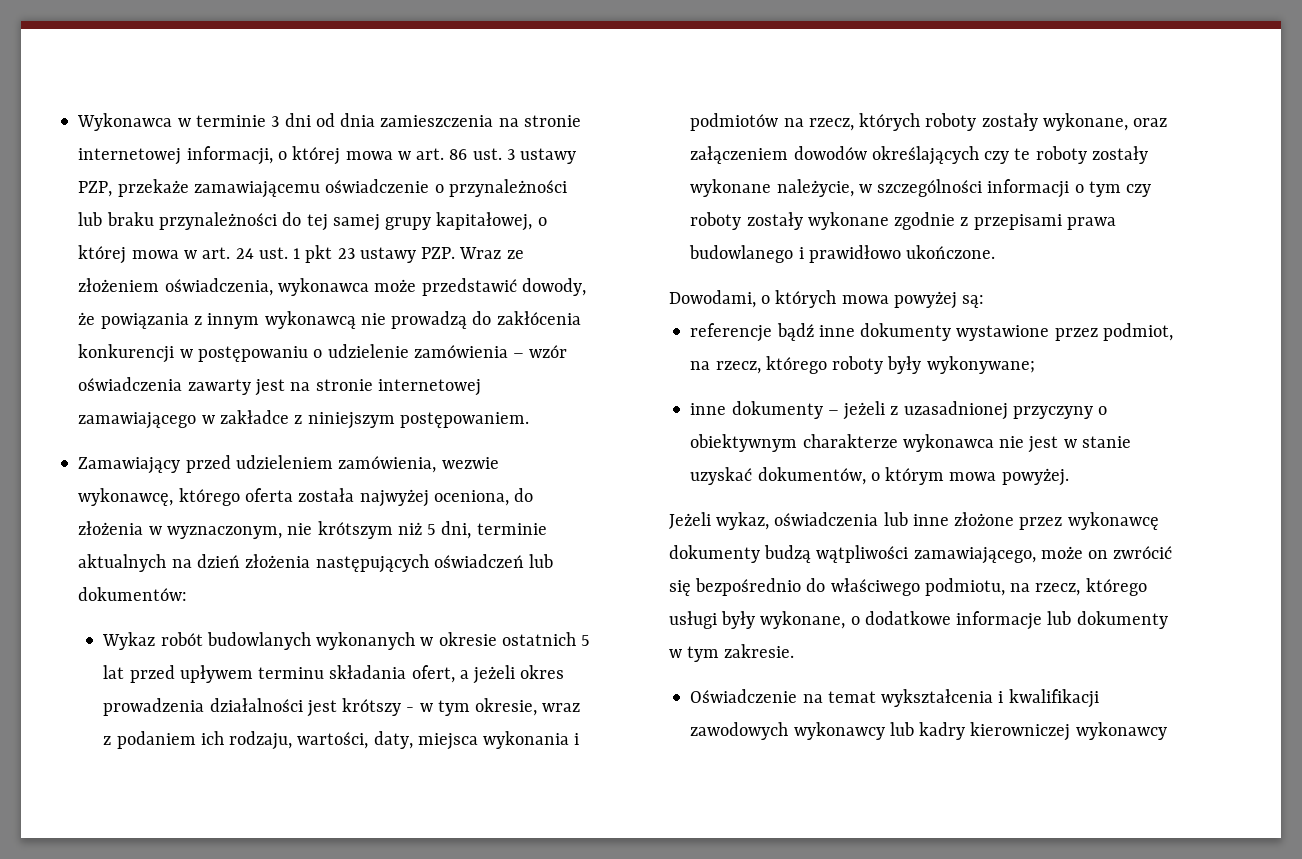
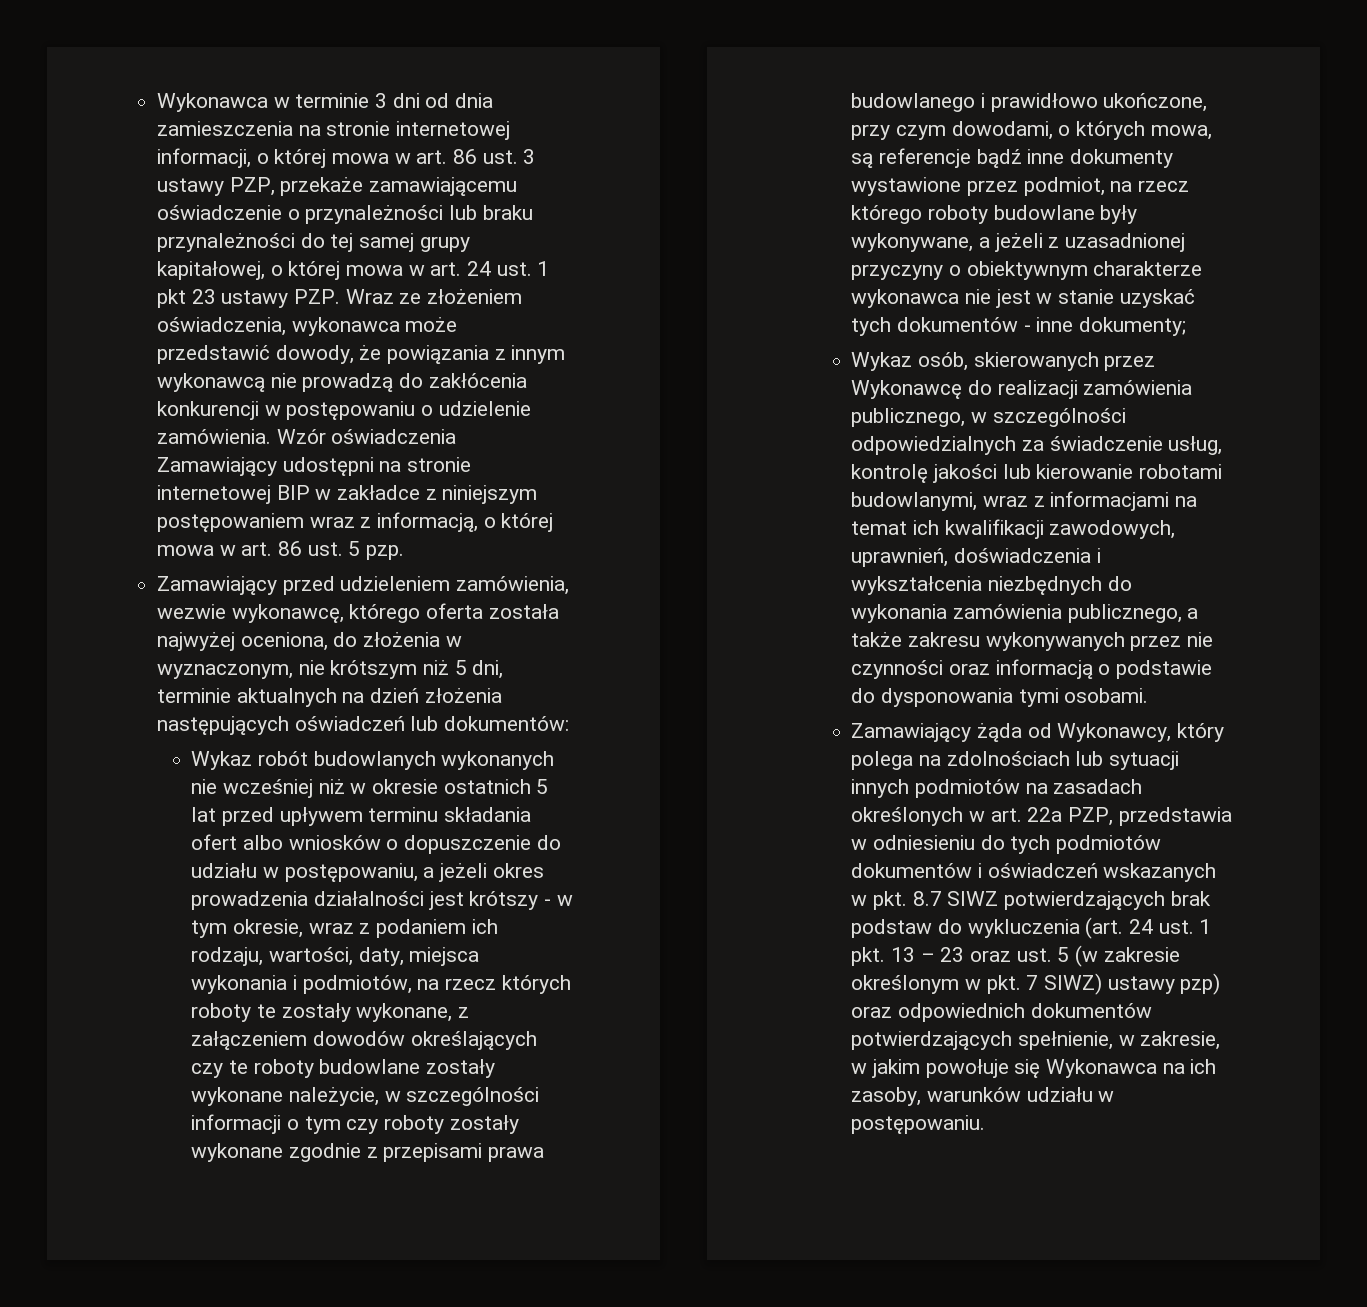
[413,345,568,358] [78,377,481,396] [78,412,197,429] zamówienia – wzór oświadczenia zawarty jest na stronie internetowej zamawiającego -> [157,429,457,444] [157,457,472,476] [157,485,310,504] zamówienia. Wzór oświadczenia Zamawiający udostępni na stronie internetowej BIP
[399,412,529,428] postępowaniem. -> [157,512,554,532] [157,541,405,560] postępowaniem wraz z informacją, o której mowa w art. 86 ust. 5 pzp.
(416, 641) none -> [191,779,345,798] nie wcześniej niż
[411,665,455,683] ofert, -> [191,834,561,854] [191,863,418,882] ofert albo wniosków o dopuszczenie do udziału w postępowaniu,
[690,113,854,131] podmiotów na rzecz, -> [302,975,497,994] podmiotów, na rzecz
(977, 122) none -> [257,1004,277,1018] te
[1133,118,1168,127] oraz -> [458,1007,470,1018] z
(1087, 155) none -> [319,1059,421,1074] budowlane
[906,245,996,259] [668,290,985,309] ukończone. // Dowodami, o których mowa powyżej są: // -> [1103,93,1208,112] [851,121,1212,140] [851,153,874,168] ukończone, przy czym dowodami, o których mowa, są
[715,361,761,374] rzecz, -> [1138,180,1190,192] rzecz
[887,356,1035,374] [690,401,839,419] były wykonywane; // inne dokumenty – -> [993,205,1138,224] [851,233,991,252] budowlane były wykonywane, a
[757,467,1069,486] [668,512,1159,530] [668,545,1173,564] [668,578,1147,596] [668,611,1168,630] [668,644,795,662] [690,689,1099,708] [690,722,1167,741] dokumentów, o którym mowa powyżej. // Jeżeli wykaz, oświadczenia lub inne złożone przez wykonawcę dokumenty budzą wątpliwości zamawiającego, może on zwrócić się bezpośrednio do właściwego podmiotu, na rzecz, którego usługi były wykonane, o dodatkowe informacje lub dokumenty w tym zakresie. // Oświadczenie na temat wykształcenia i kwalifikacji zawodowych wykonawcy lub kadry kierowniczej wykonawcy -> [851,317,1187,336] [851,352,1156,371] [851,380,1193,399] [851,408,1126,427] [851,436,1223,455] [851,464,1223,483] [851,491,1198,511] [851,519,1176,539] [851,548,1101,567] [851,576,1132,595] [851,604,1199,623] [851,632,1214,651] [851,659,1213,679] [851,688,1149,707] [851,723,1225,742] [851,751,1180,770] [851,779,1143,798] [851,807,1232,826] [851,835,1162,854] [851,863,1217,882] [851,891,1211,910] [851,917,1212,939] [851,945,1180,967] [851,973,1221,995] [851,1003,1152,1022] [851,1031,1221,1050] [851,1059,1217,1078] [851,1087,1115,1106] [851,1115,986,1134] tych dokumentów - inne dokumenty; // Wykaz osób, skierowanych przez Wykonawcę do realizacji zamówienia publicznego, w szczególności odpowiedzialnych za świadczenie usług, kontrolę jakości lub kierowanie robotami budowlanymi, wraz z informacjami na temat ich kwalifikacji zawodowych, uprawnień, doświadczenia i wykształcenia niezbędnych do wykonania zamówienia publicznego, a także zakresu wykonywanych przez nie czynności oraz informacją o podstawie do dysponowania tymi osobami. // Zamawiający żąda od Wykonawcy, który polega na zdolnościach lub sytuacji innych podmiotów na zasadach określonych w art. 22a PZP, przedstawia w odniesieniu do tych podmiotów dokumentów i oświadczeń wskazanych w pkt. 8.7 SIWZ potwierdzających brak podstaw do wykluczenia (art. 24 ust. 1 pkt. 13 – 23 oraz ust. 5 (w zakresie określonym w pkt. 7 SIWZ) ustawy pzp) oraz odpowiednich dokumentów potwierdzających spełnienie, w zakresie, w jakim powołuje się Wykonawca na ich zasoby, warunków udziału w postępowaniu.

